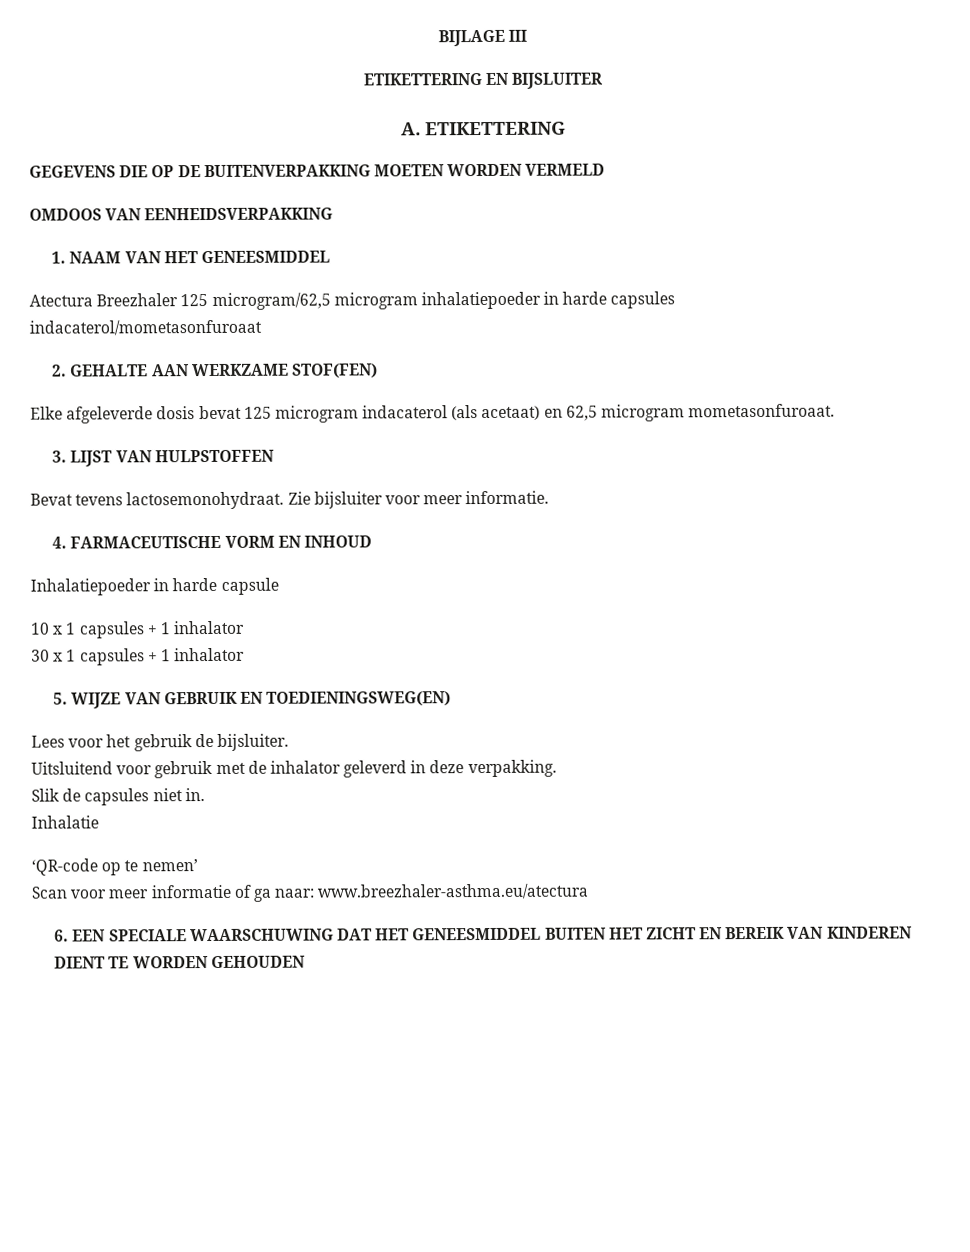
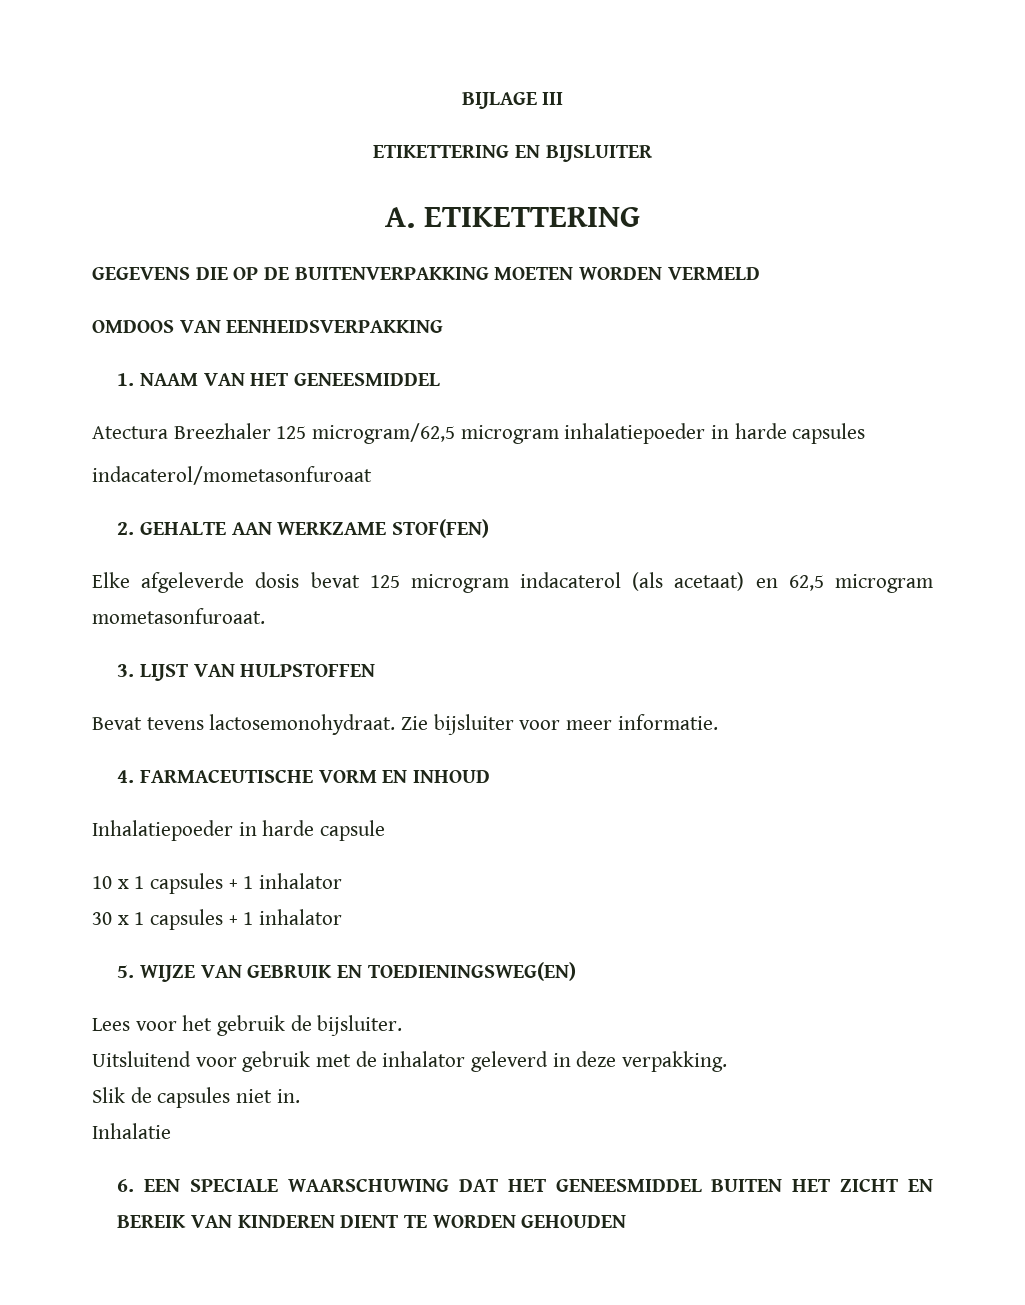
[31,858,198,876] [31,883,589,902] // ‘QR-code op te nemen’ // Scan voor meer informatie of ga naar: www.breezhaler-asthma.eu/atectura -> (171, 1131) none

